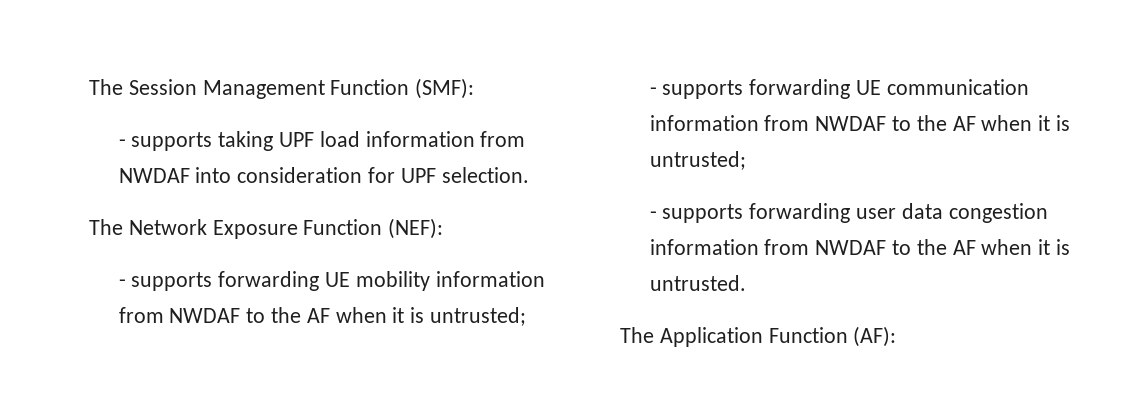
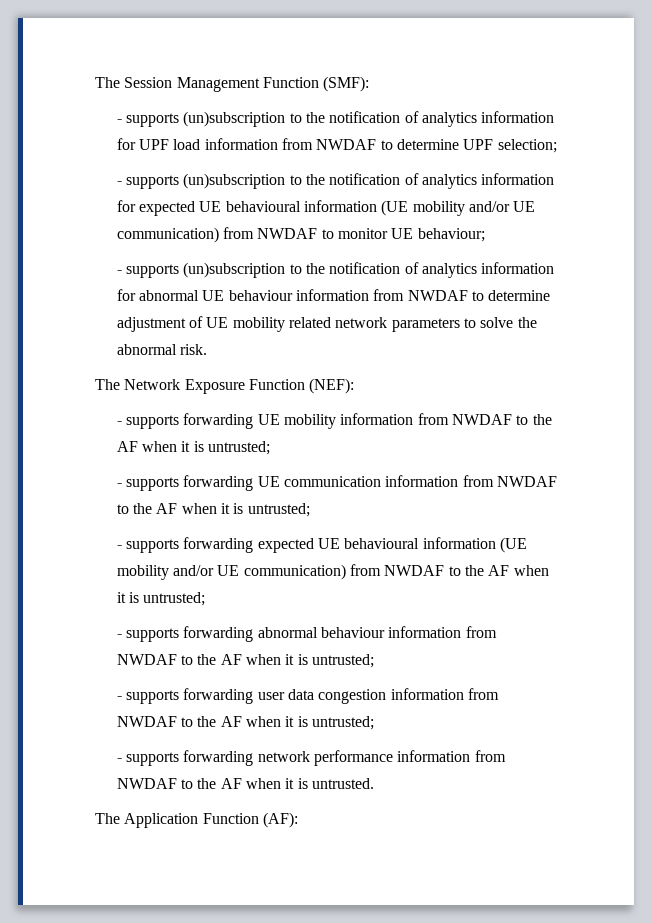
[218,131,274,151] taking -> [183,111,555,127] [116,138,136,150] (un)subscription to the notification of analytics information for
[195,167,529,183] into consideration for UPF selection. -> [380,139,557,153] [116,173,555,189] [116,200,536,216] [116,227,485,243] [116,262,555,278] [116,289,551,301] [116,316,537,332] [116,344,208,355] to determine UPF selection; // - supports (un)subscription to the notification of analytics information for expected UE behavioural information (UE mobility and/or UE communication) from NWDAF to monitor UE behaviour; // - supports (un)subscription to the notification of analytics information for abnormal UE behaviour information from NWDAF to determine adjustment of UE mobility related network parameters to solve the abnormal risk.
(746, 160) none -> [116,537,527,553] [116,564,549,580] [116,592,206,606] [116,626,497,642] [116,654,374,668] // - supports forwarding expected UE behavioural information (UE mobility and/or UE communication) from NWDAF to the AF when it is untrusted; // - supports forwarding abnormal behaviour information from NWDAF to the AF when it is untrusted;
(1070, 247) none -> [311,716,374,730] [116,750,506,766] [116,778,308,789] untrusted; // - supports forwarding network performance information from NWDAF to the AF when it is

